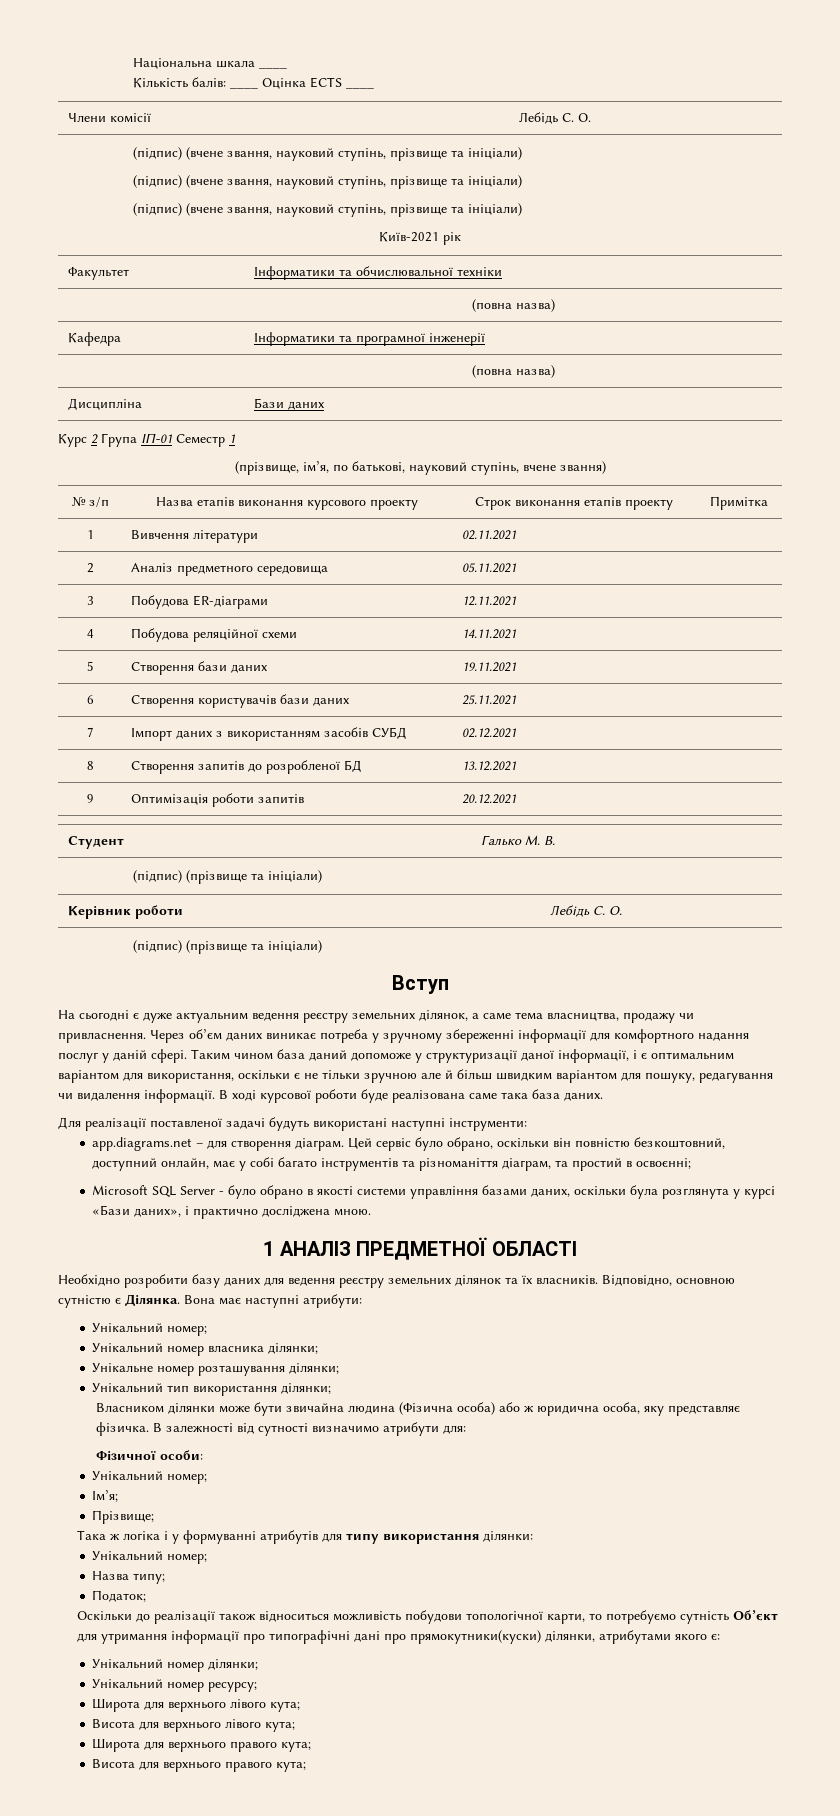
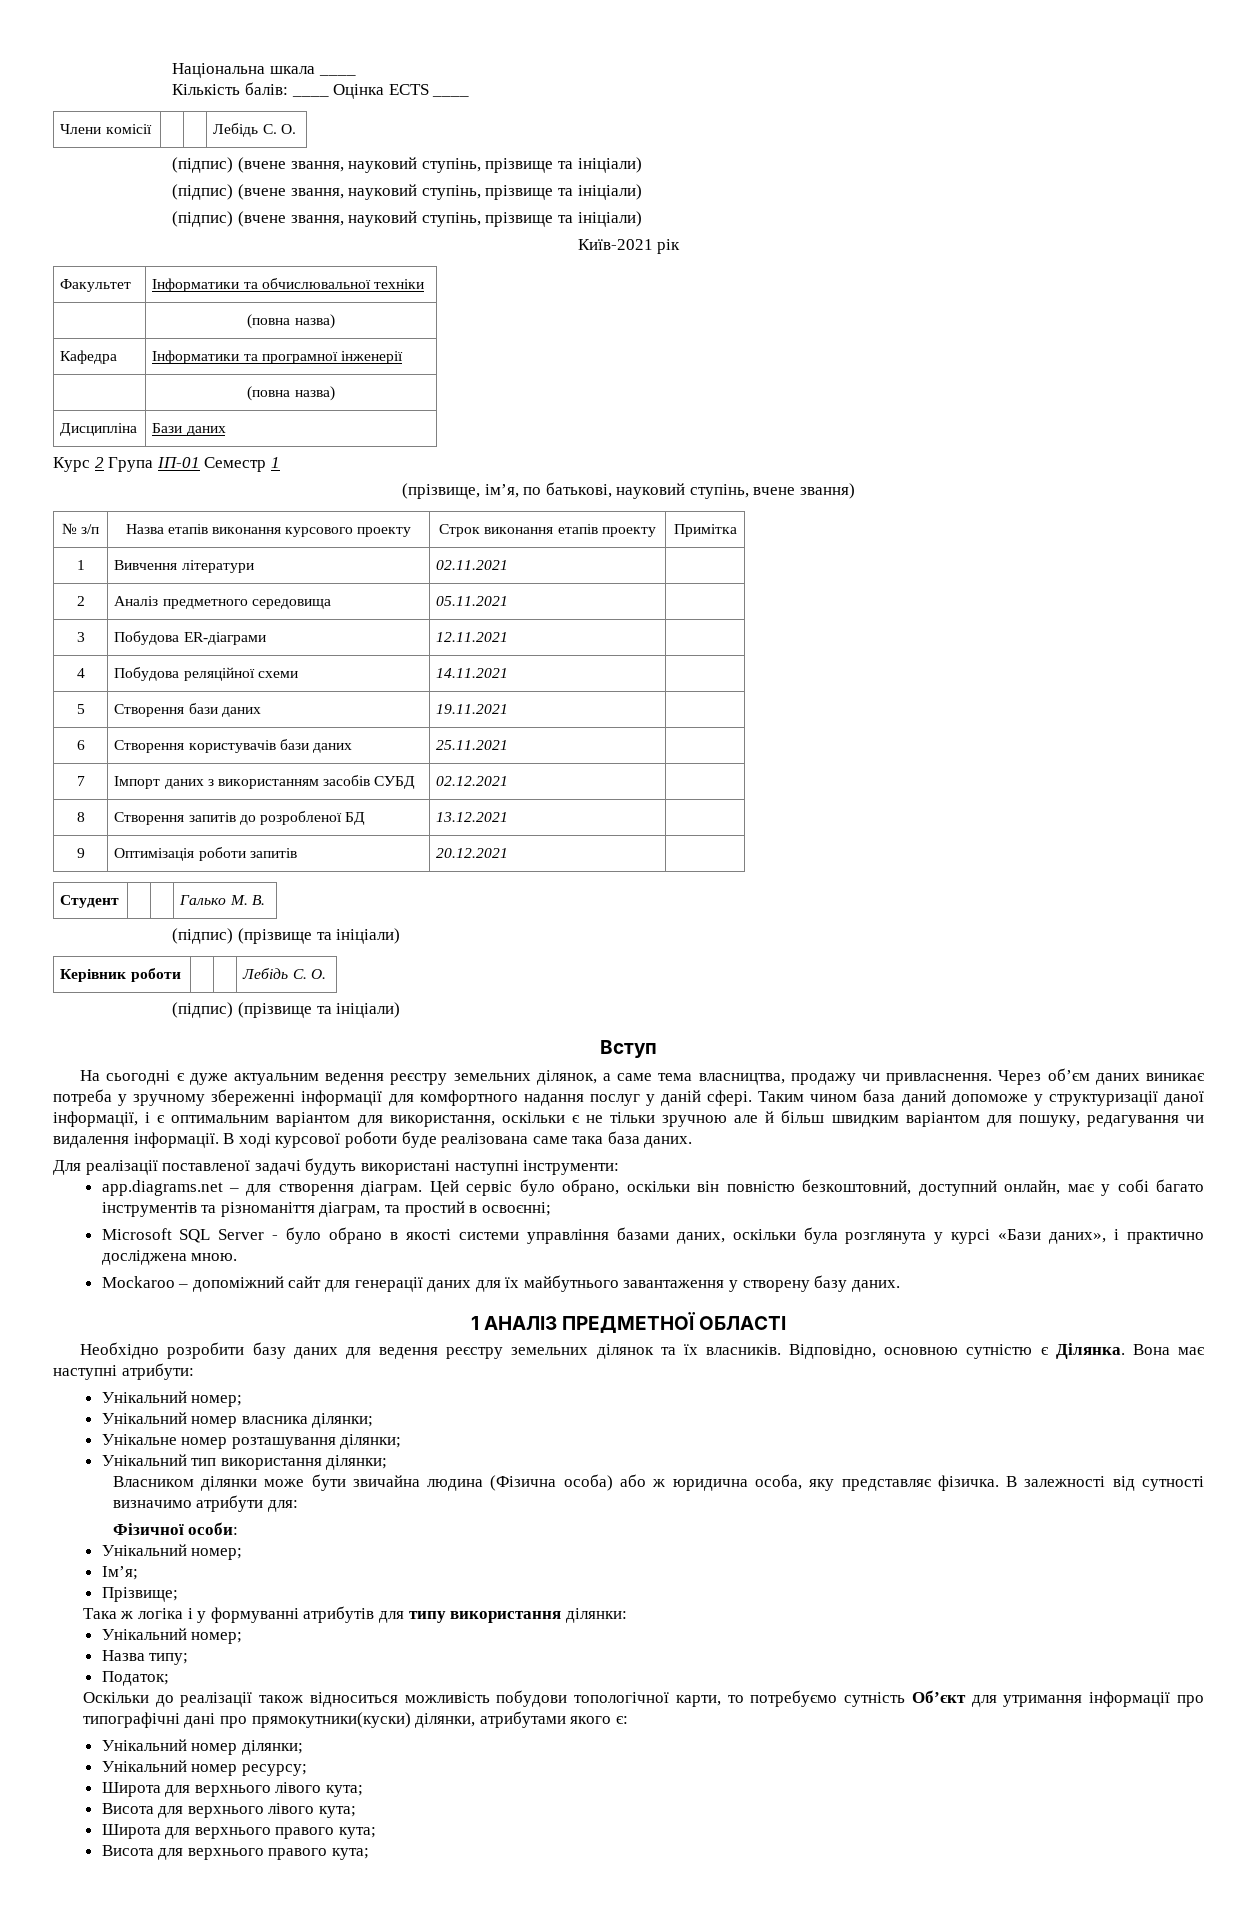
(372, 1212) none -> [101,1275,900,1292] // Mockaroo – допоміжний сайт для генерації даних для їх майбутнього завантаження у створену базу даних.

